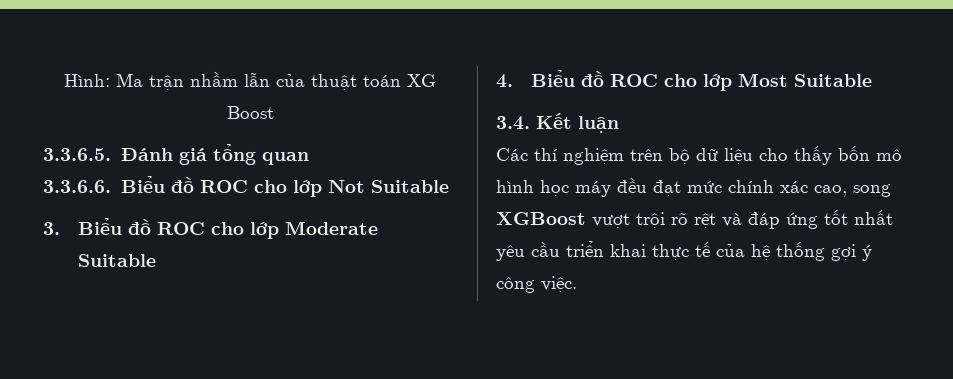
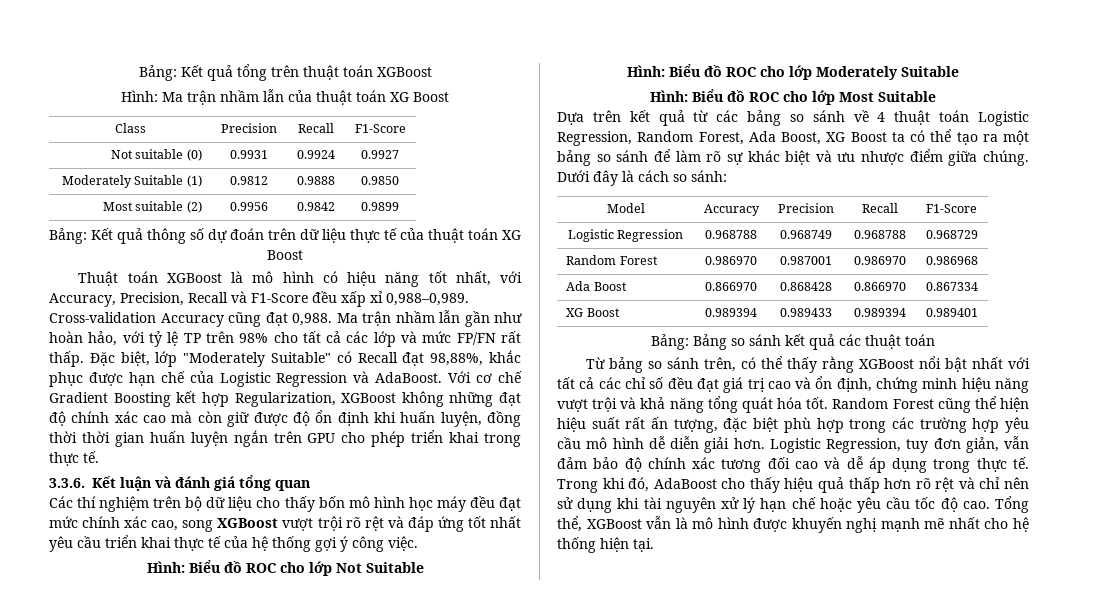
(64, 80) none -> [138,64,432,81] Bảng: Kết quả tổng trên thuật toán XGBoost //
[43,144,309,165] [43,176,449,197] [43,218,379,239] [78,254,157,267] [496,70,873,91] [496,113,619,133] // 3.3.6.5. Đánh giá tổng quan // 3.3.6.6. Biểu đồ ROC cho lớp Not Suitable // 3. Biểu đồ ROC cho lớp Moderate Suitable // 4. Biểu đồ ROC cho lớp Most Suitable // 3.4. Kết luận -> [114,123,146,133] [220,123,277,133] [297,123,334,133] [354,124,406,133] [110,149,202,161] [229,150,268,159] [296,150,335,159] [361,150,399,159] [61,175,202,188] [229,176,268,185] [296,176,335,185] [361,176,399,185] [102,201,202,213] [229,202,268,211] [296,202,335,211] [361,202,399,211] [49,228,521,244] [267,250,303,260] [78,271,523,287] [49,291,469,307] [49,310,522,327] [49,331,521,347] [49,350,521,367] [49,371,523,387] [49,391,521,407] [49,410,521,427] [49,430,521,447] [49,451,99,466] [49,475,310,491] // Class | Precision | Recall | F1-Score // Not suitable (0) | 0.9931 | 0.9924 | 0.9927 // Moderately Suitable (1) | 0.9812 | 0.9888 | 0.9850 // Most suitable (2) | 0.9956 | 0.9842 | 0.9899 // Bảng: Kết quả thông số dự đoán trên dữ liệu thực tế của thuật toán XG Boost // Thuật toán XGBoost là mô hình có hiệu năng tốt nhất, với Accuracy, Precision, Recall và F1-Score đều xấp xỉ 0,988–0,989. Cross-validation Accuracy cũng đạt 0,988. Ma trận nhầm lẫn gần như hoàn hảo, với tỷ lệ TP trên 98% cho tất cả các lớp và mức FP/FN rất thấp. Đặc biệt, lớp "Moderately Suitable" có Recall đạt 98,88%, khắc phục được hạn chế của Logistic Regression và AdaBoost. Với cơ chế Gradient Boosting kết hợp Regularization, XGBoost không những đạt độ chính xác cao mà còn giữ được độ ổn định khi huấn luyện, đồng thời thời gian huấn luyện ngắn trên GPU cho phép triển khai trong thực tế. // 3.3.6. Kết luận và đánh giá tổng quan
(577, 284) none -> [146,560,424,576] [627,64,959,80] [650,89,936,105] [557,110,1029,126] [557,129,1029,146] [557,149,1029,166] [557,170,727,186] [606,203,645,213] [703,204,760,216] [778,203,834,213] [861,203,898,213] [926,204,977,213] [567,229,684,242] [705,230,757,239] [780,230,832,239] [853,230,906,239] [925,230,978,239] [566,255,658,265] [705,256,757,265] [780,256,832,265] [853,256,906,265] [925,256,978,265] [566,281,627,291] [705,282,757,291] [780,282,832,291] [853,282,906,291] [925,282,978,291] [566,308,620,317] [705,308,757,317] [780,308,832,317] [853,308,906,317] [925,308,978,317] [651,334,935,350] [586,356,1030,373] [557,376,1029,393] [557,396,1029,413] [557,417,1029,433] [557,436,1029,453] [557,456,1029,473] [557,477,1029,493] [557,496,1029,513] [557,516,1029,533] [557,537,654,553] // Hình: Biểu đồ ROC cho lớp Not Suitable // Hình: Biểu đồ ROC cho lớp Moderately Suitable // Hình: Biểu đồ ROC cho lớp Most Suitable // Dựa trên kết quả từ các bảng so sánh về 4 thuật toán Logistic Regression, Random Forest, Ada Boost, XG Boost ta có thể tạo ra một bảng so sánh để làm rõ sự khác biệt và ưu nhược điểm giữa chúng. Dưới đây là cách so sánh: // Model | Accuracy | Precision | Recall | F1-Score // Logistic Regression | 0.968788 | 0.968749 | 0.968788 | 0.968729 // Random Forest | 0.986970 | 0.987001 | 0.986970 | 0.986968 // Ada Boost | 0.866970 | 0.868428 | 0.866970 | 0.867334 // XG Boost | 0.989394 | 0.989433 | 0.989394 | 0.989401 // Bảng: Bảng so sánh kết quả các thuật toán // Từ bảng so sánh trên, có thể thấy rằng XGBoost nổi bật nhất với tất cả các chỉ số đều đạt giá trị cao và ổn định, chứng minh hiệu năng vượt trội và khả năng tổng quát hóa tốt. Random Forest cũng thể hiện hiệu suất rất ấn tượng, đặc biệt phù hợp trong các trường hợp yêu cầu mô hình dễ diễn giải hơn. Logistic Regression, tuy đơn giản, vẫn đảm bảo độ chính xác tương đối cao và dễ áp dụng trong thực tế. Trong khi đó, AdaBoost cho thấy hiệu quả thấp hơn rõ rệt và chỉ nên sử dụng khi tài nguyên xử lý hạn chế hoặc yêu cầu tốc độ cao. Tổng thể, XGBoost vẫn là mô hình được khuyến nghị mạnh mẽ nhất cho hệ thống hiện tại.

